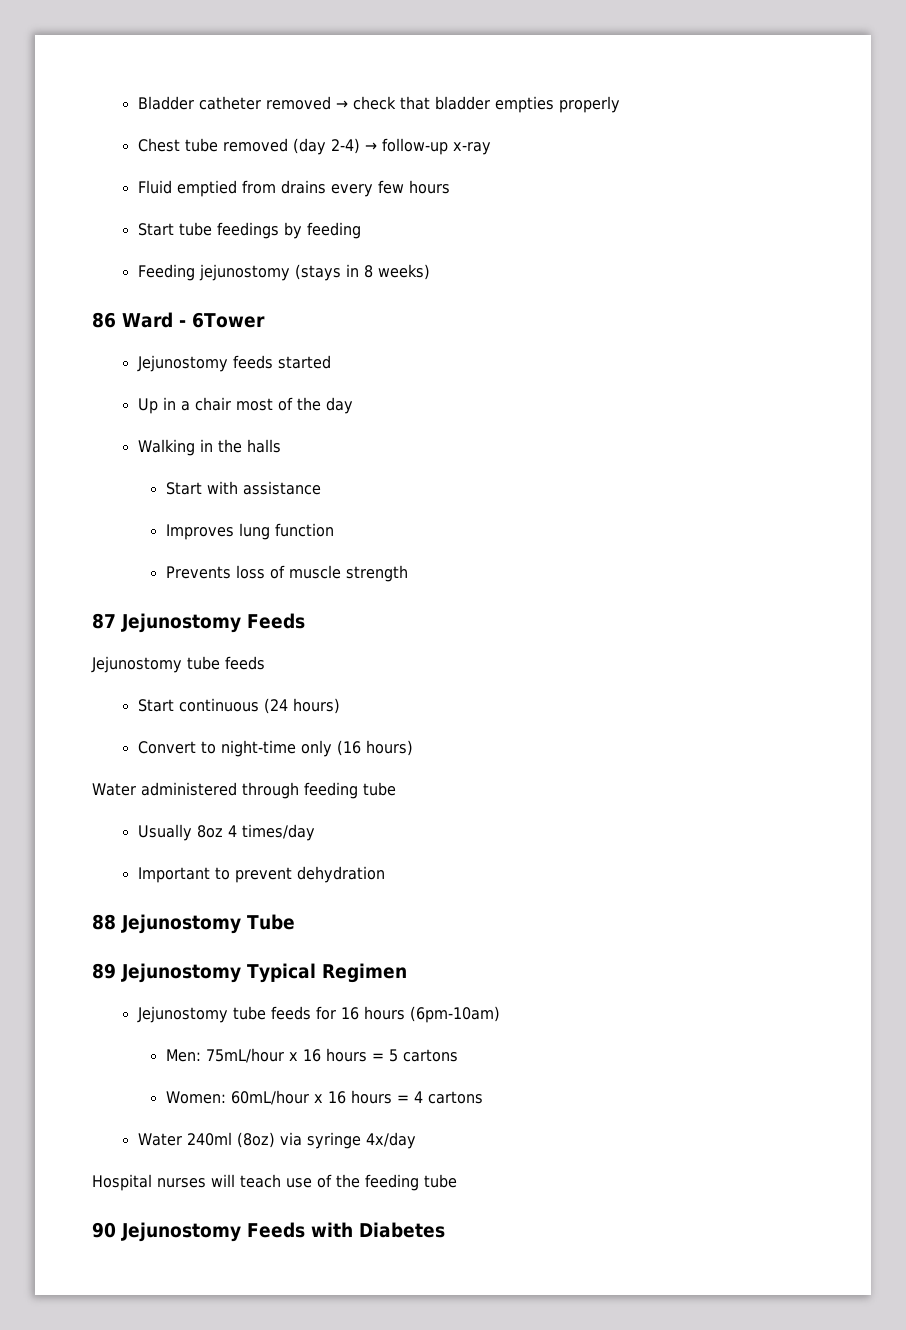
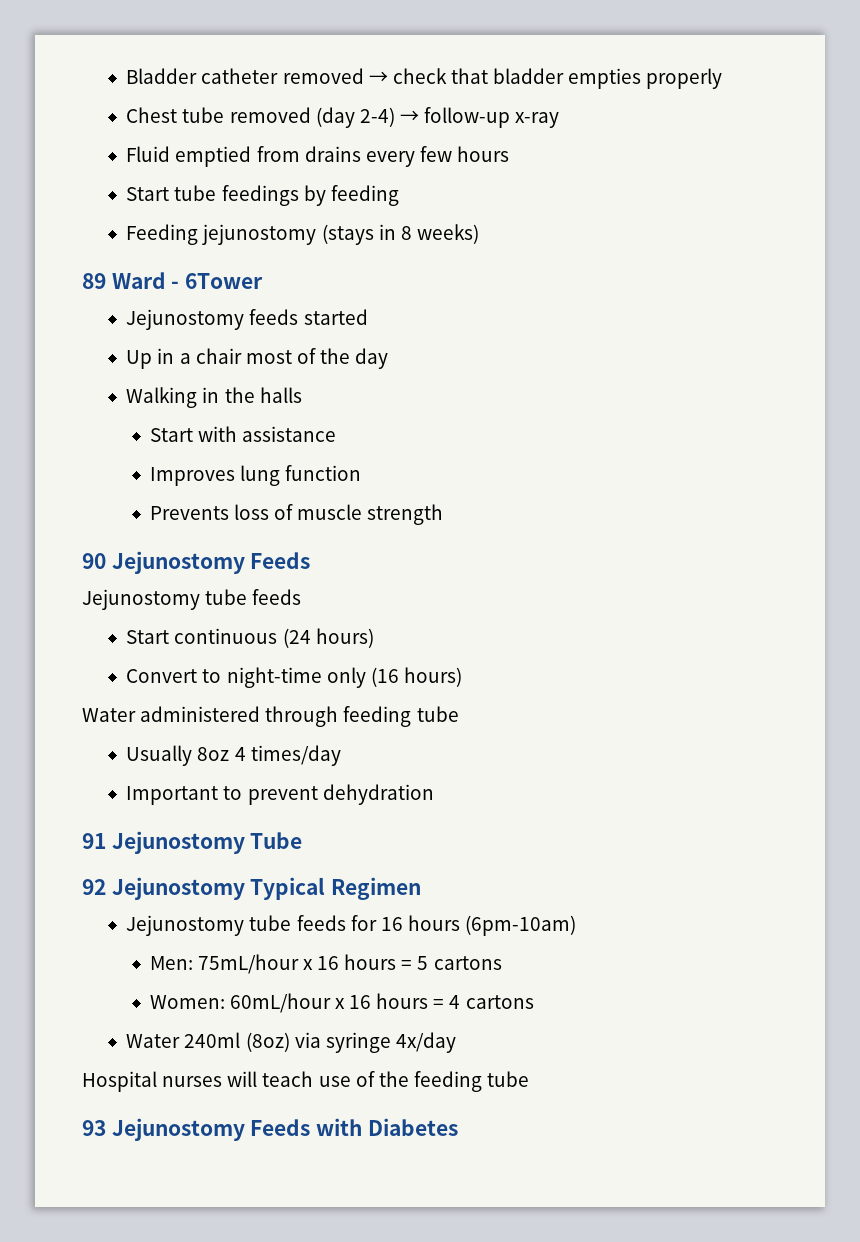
[92,312,116,328] 86 -> [82,273,106,289] 89
[92,613,116,629] 87 -> [82,553,106,569] 90
[92,914,116,930] 88 -> [82,833,106,849] 91
[92,963,116,979] 89 -> [82,879,106,895] 92
[92,1222,116,1238] 90 -> [82,1120,106,1136] 93

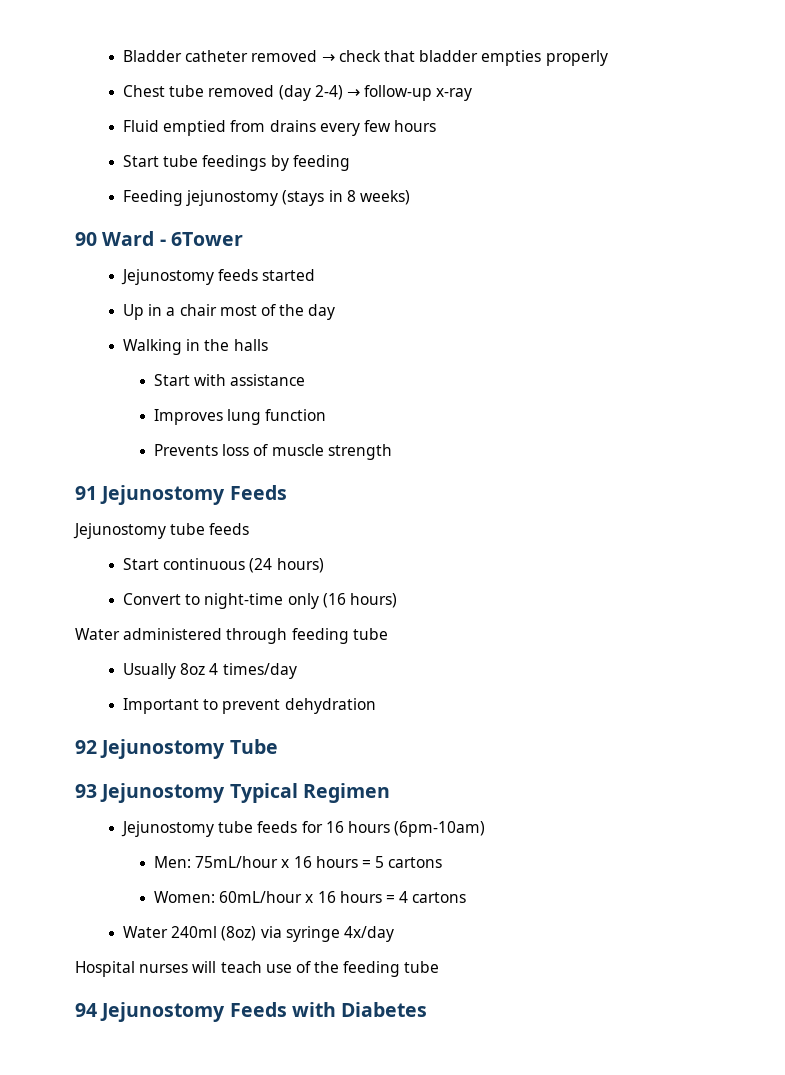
[82,273,106,289] 89 -> [75,232,97,246] 90
[82,553,106,569] 90 -> [75,486,97,500] 91
[82,833,106,849] 91 -> [75,740,97,754] 92
[82,879,106,895] 92 -> [75,784,97,798] 93
[82,1120,106,1136] 93 -> [75,1003,97,1017] 94

